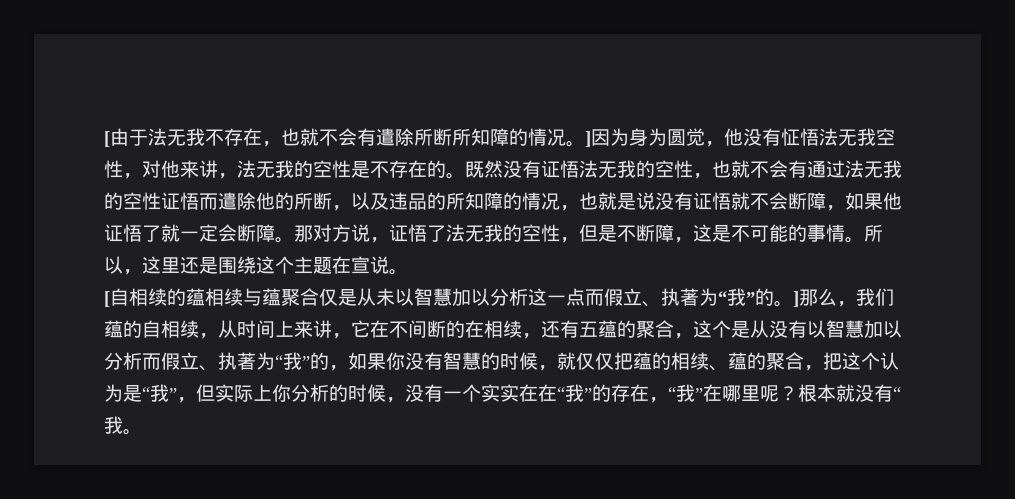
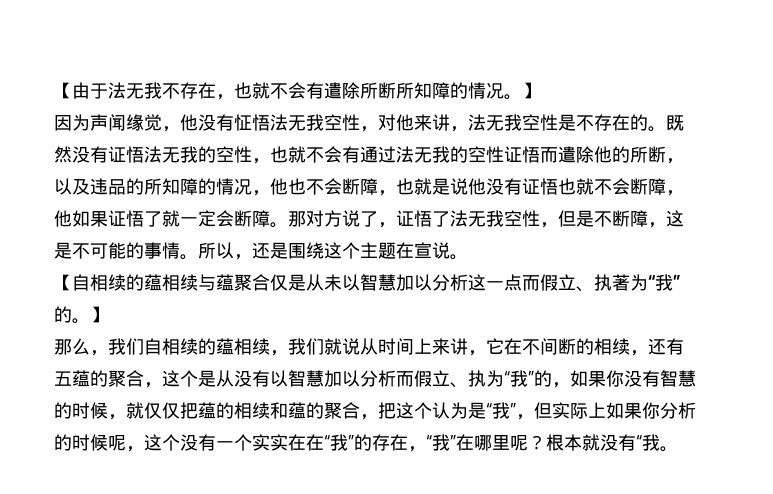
[104,131,110,147] [ -> [54,82,72,99] 【
[585,128,686,147] ]因为身为圆 -> [522,82,540,99] [54,114,144,131] 】 // 因为声闻缘
[294,160,313,178] 的 -> (522, 122) none
(579, 208) none -> [270,178,396,196] 他也不会断障，
[655,192,731,210] 没有证悟 -> [468,178,576,195] 他没有证悟也
[845,192,902,210] 如果他 -> [54,210,108,227] 他如果
(370, 233) none -> [360,211,378,227] 了
[503,224,522,242] 的 -> (504, 218) none
[142,256,180,274] 这里 -> (252, 257) none
[104,291,110,307] [ -> [54,274,72,291] 【
[793,291,799,307] ] -> [90,306,108,323] 】 //
[104,320,218,339] 蕴的自相续， -> [144,338,360,356] 自相续的蕴相续，我们就说
[465,320,484,338] 在 -> (594, 346) none
[237,352,256,370] 著 -> (486, 378) none
[709,365,728,371] 、 -> [270,402,288,419] 和
(272, 392) none -> [606,402,642,419] 如果
[386,397,405,403] ， -> [108,434,180,452] 呢，这个

